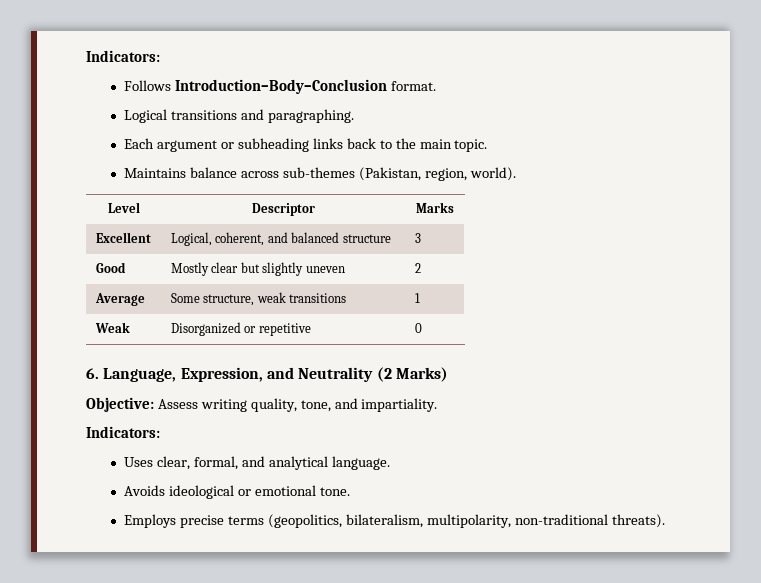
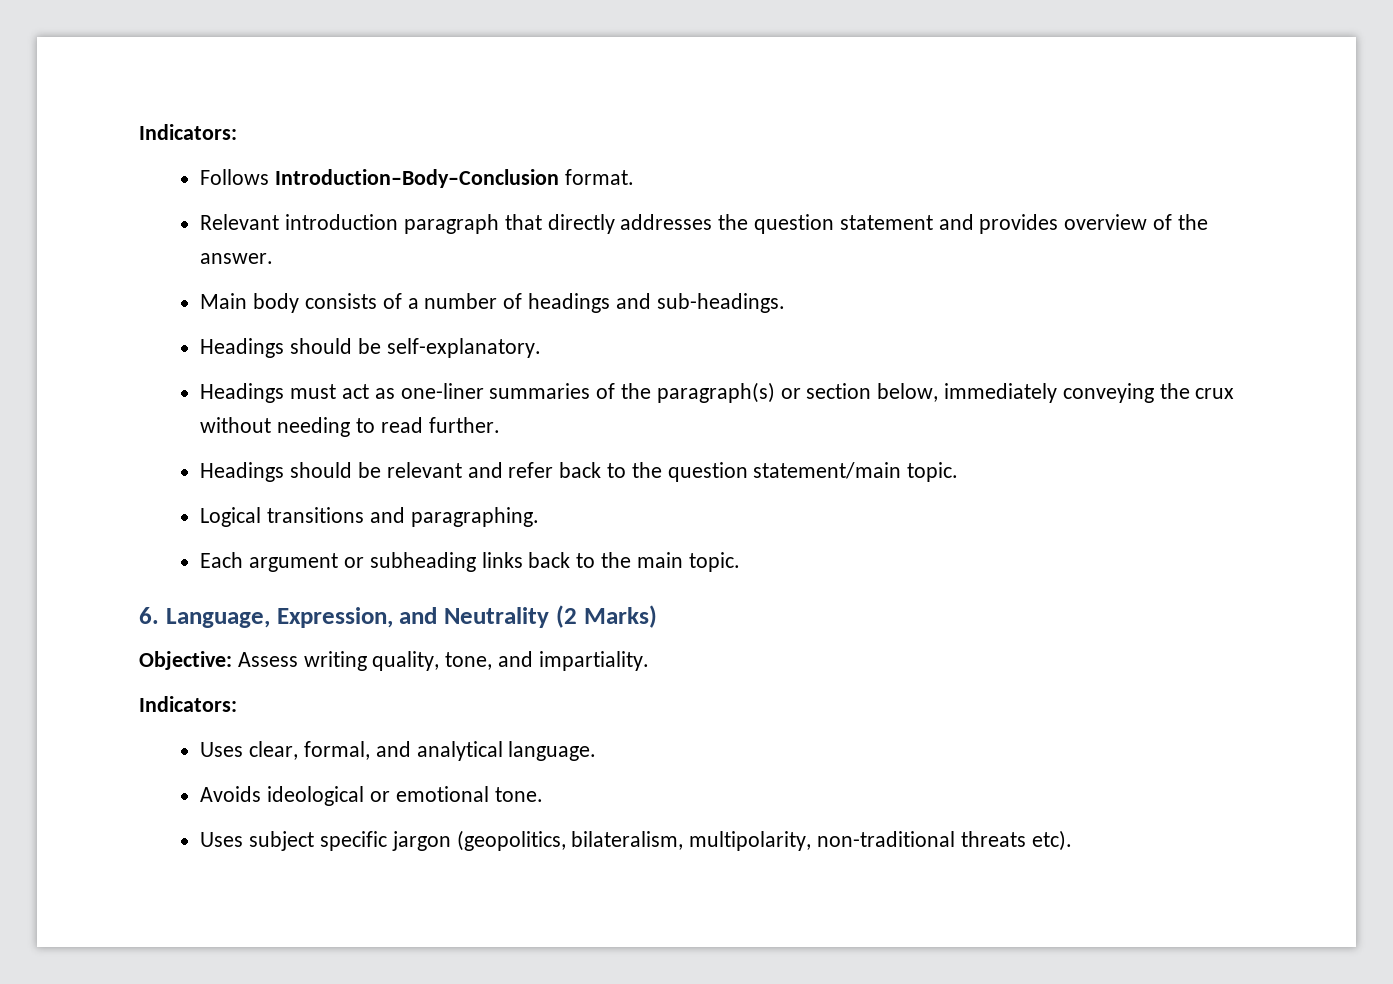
(437, 86) none -> [200,214,1208,234] [200,253,274,264] [200,293,785,313] [200,338,541,358] [200,382,1235,403] [200,417,500,437] [200,462,959,482] // Relevant introduction paragraph that directly addresses the question statement and provides overview of the answer. // Main body consists of a number of headings and sub-headings. // Headings should be self-explanatory. // Headings must act as one-liner summaries of the paragraph(s) or section below, immediately conveying the crux without needing to read further. // Headings should be relevant and refer back to the question statement/main topic.
[124,167,516,181] [108,202,140,213] [252,203,315,216] [416,202,454,213] [95,232,151,243] [170,232,391,246] [414,233,421,243] [95,262,126,273] [170,262,345,276] [414,263,421,273] [94,293,145,306] [170,292,347,306] [414,293,420,303] [94,322,130,333] [170,322,311,336] [414,323,422,333] // Maintains balance across sub-themes (Pakistan, region, world). // Level | Descriptor | Marks // Excellent | Logical, coherent, and balanced structure | 3 // Good | Mostly clear but slightly uneven | 2 // Average | Some structure, weak transitions | 1 // Weak | Disorganized or repetitive | 0 -> (740, 562) none
[124,514,265,528] Employs precise terms -> [200,831,451,851] Uses subject specific jargon
[611,514,665,528] threats). -> [960,830,1072,851] threats etc).

